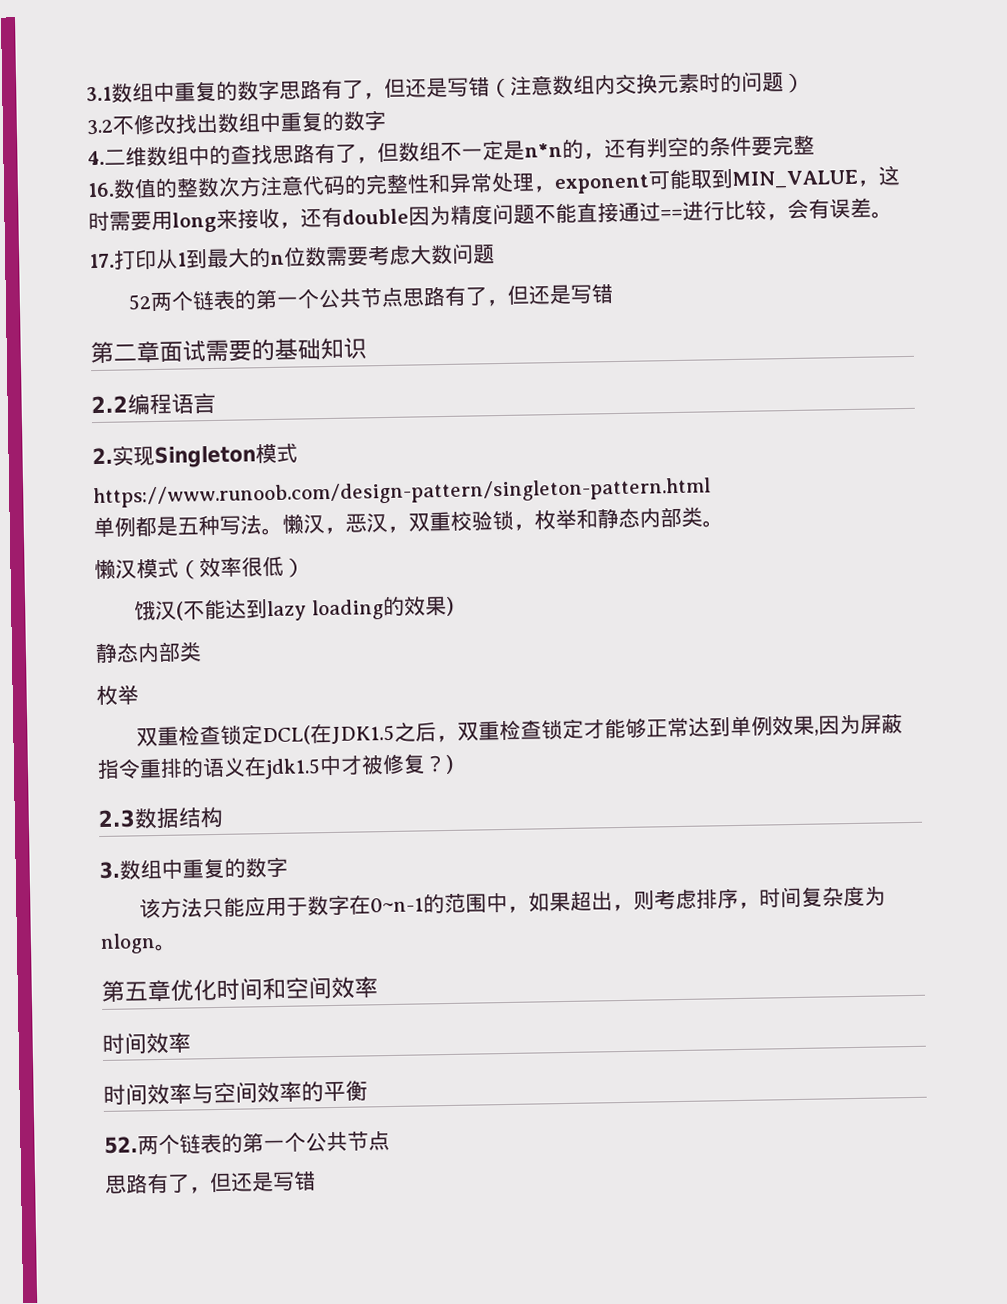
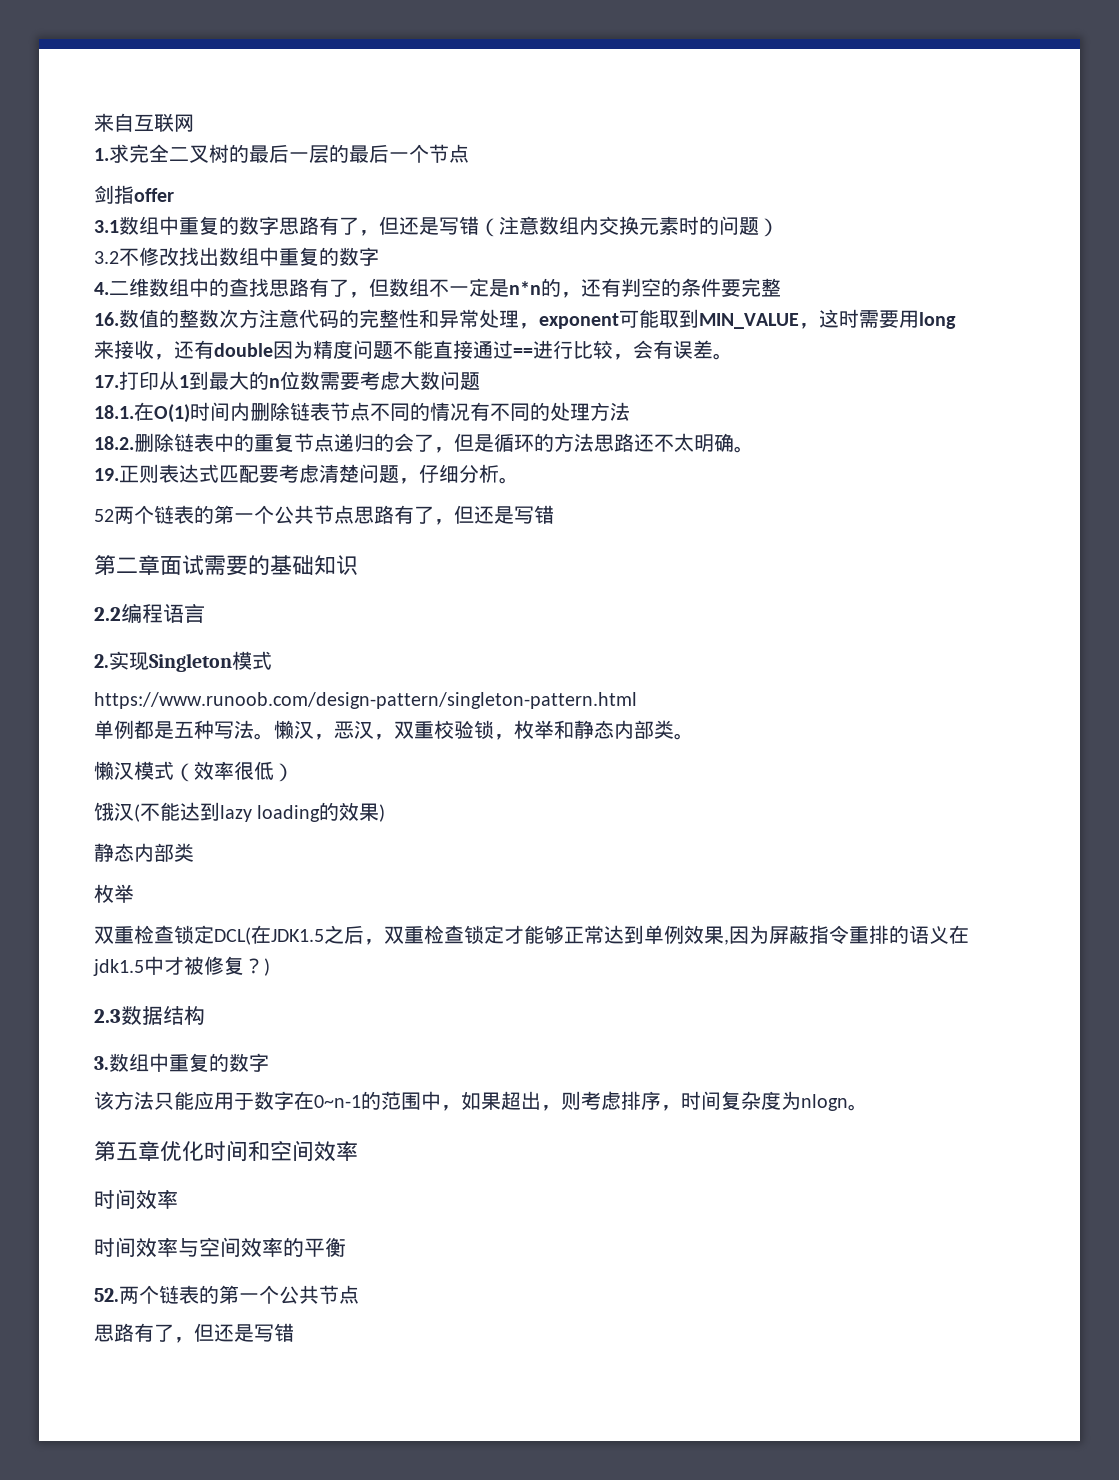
(86, 94) none -> [94,113,194,132] [94,144,469,164] [94,185,174,204] 来自互联网 // 1.求完全二叉树的最后一层的最后一个节点 // 剑指offer //
(495, 254) none -> [94,402,630,423] [94,433,754,453] [94,464,519,484] // 18.1.在O(1)时间内删除链表节点不同的情况有不同的处理方法 // 18.2.删除链表中的重复节点递归的会了，但是循环的方法思路还不太明确。 // 19.正则表达式匹配要考虑清楚问题，仔细分析。

